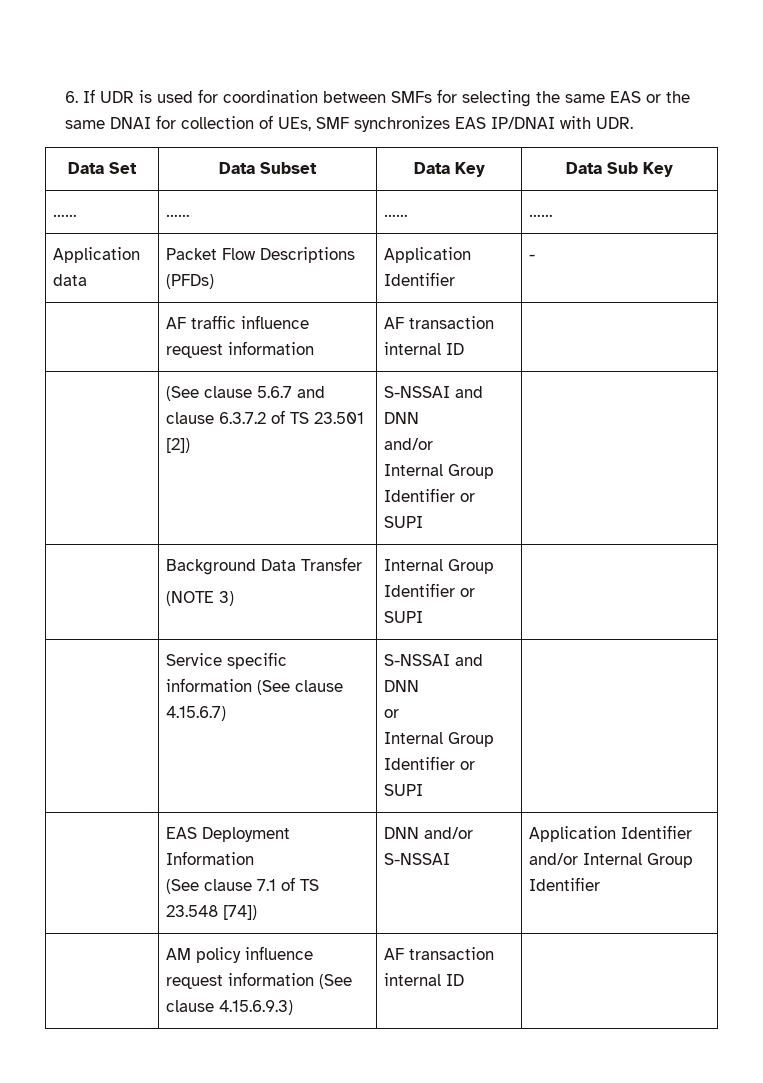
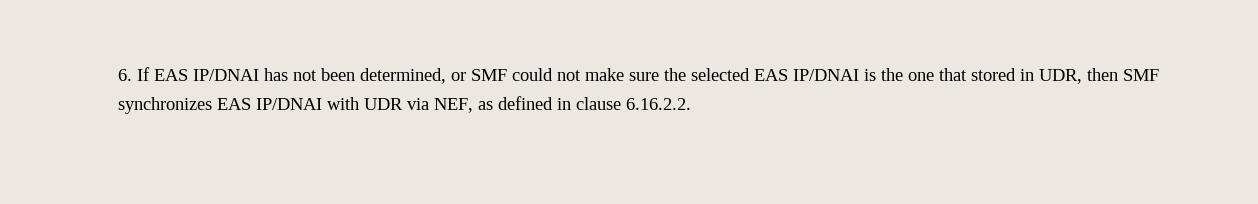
[100,89,691,107] [65,115,312,131] UDR is used for coordination between SMFs for selecting the same EAS or the same DNAI for collection of UEs, -> [154,68,1119,84] EAS IP/DNAI has not been determined, or SMF could not make sure the selected EAS IP/DNAI is the one that stored in UDR, then
[596,117,634,129] [68,162,137,174] [219,162,317,174] [413,162,485,177] [566,162,673,177] [52,214,77,217] [165,214,190,217] [383,214,408,217] [528,214,553,217] [52,247,140,263] [52,274,87,286] [165,247,355,263] [165,274,214,289] [383,247,471,263] [383,272,455,286] [528,254,535,260] [165,315,309,329] [165,341,314,358] [383,316,494,329] [383,342,464,355] [165,386,325,401] [165,410,364,424] [165,438,190,453] [383,386,483,398] [383,412,419,424] [383,438,433,450] [383,464,494,479] [383,488,475,502] [383,516,423,528] [165,557,362,575] [165,591,234,606] [383,559,494,574] [383,583,475,597] [383,611,423,623] [165,652,287,669] [165,678,343,695] [165,706,226,721] [383,654,483,666] [383,680,419,692] [383,709,399,718] [383,732,494,747] [383,756,475,770] [383,784,423,796] [165,827,290,842] [165,851,254,865] [165,877,319,894] [165,905,257,920] [383,827,473,839] [383,853,450,865] [528,825,692,842] [528,853,693,868] [528,877,600,891] [165,946,313,963] [165,972,352,989] [165,1000,293,1015] [383,947,494,960] [383,973,464,986] UDR. // Data Set | Data Subset | Data Key | Data Sub Key // …… | …… | …… | …… // Application data | Packet Flow Descriptions (PFDs) | Application Identifier | - // | AF traffic influence request information | AF transaction internal ID | // | (See clause 5.6.7 and clause 6.3.7.2 of TS 23.501 [2]) | S-NSSAI and DNN // and/or // Internal Group Identifier or SUPI | // | Background Data Transfer // (NOTE 3) | Internal Group Identifier or SUPI | // | Service specific information (See clause 4.15.6.7) | S-NSSAI and DNN // or // Internal Group Identifier or SUPI | // | EAS Deployment Information // (See clause 7.1 of TS 23.548 [74]) | DNN and/or S-NSSAI | Application Identifier and/or Internal Group Identifier // | AM policy influence request information (See clause 4.15.6.9.3) | AF transaction internal ID | -> [364,96,692,113] UDR via NEF, as defined in clause 6.16.2.2.

